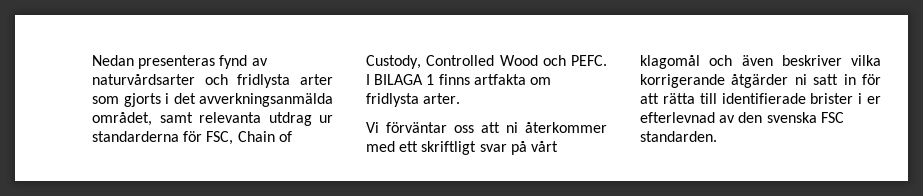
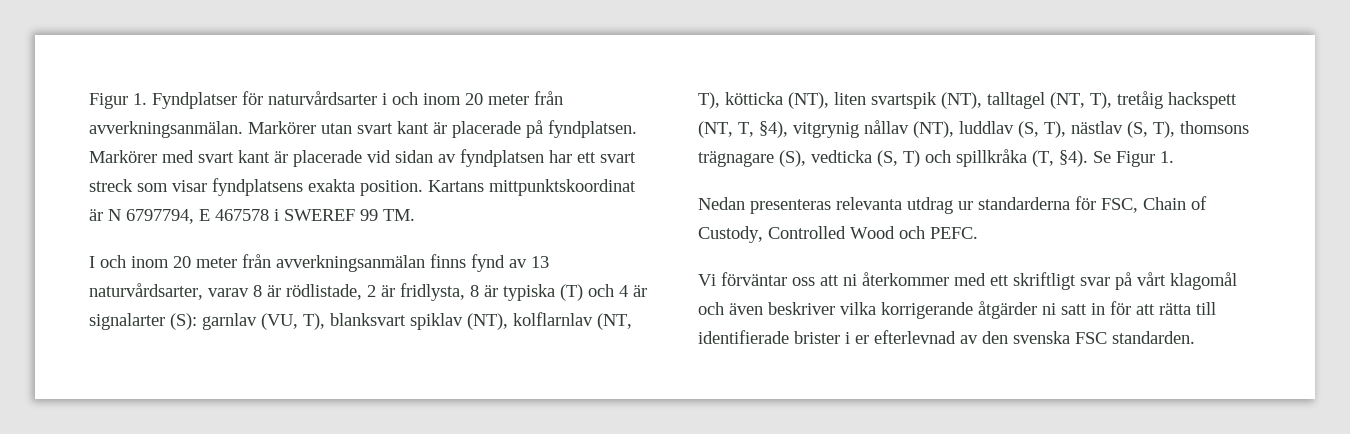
[92,55,268,69] [92,74,333,88] [92,93,333,107] [92,112,193,126] Nedan presenteras fynd av naturvårdsarter och fridlysta arter som gjorts i det avverkningsanmälda området, samt -> [89,91,563,109] [89,120,637,138] [89,149,636,167] [89,178,636,196] [89,209,415,224] [89,254,549,272] [89,283,647,301] [89,312,632,330] [698,91,1237,109] [698,120,1249,138] [698,149,1174,167] [698,197,831,214] Figur 1. Fyndplatser för naturvårdsarter i och inom 20 meter från avverkningsanmälan. Markörer utan svart kant är placerade på fyndplatsen. Markörer med svart kant är placerade vid sidan av fyndplatsen har ett svart streck som visar fyndplatsens exakta position. Kartans mittpunktskoordinat är N 6797794, E 467578 i SWEREF 99 TM. // I och inom 20 meter från avverkningsanmälan finns fynd av 13 naturvårdsarter, varav 8 är rödlistade, 2 är fridlysta, 8 är typiska (T) och 4 är signalarter (S): garnlav (VU, T), blanksvart spiklav (NT), kolflarnlav (NT, T), kötticka (NT), liten svartspik (NT), talltagel (NT, T), tretåig hackspett (NT, T, §4), vitgrynig nållav (NT), luddlav (S, T), nästlav (S, T), thomsons trägnagare (S), vedticka (S, T) och spillkråka (T, §4). Se Figur 1. // Nedan presenteras
[366,74,551,85] [366,93,461,107] I BILAGA 1 finns artfakta om fridlysta arter. -> (978, 233) none

